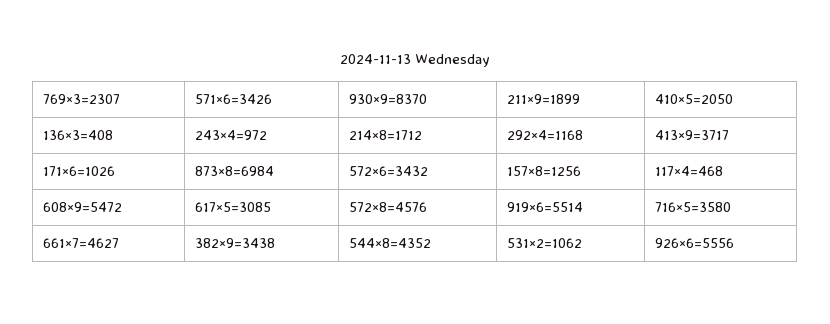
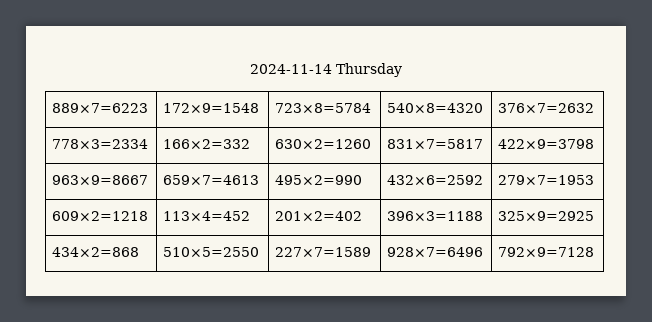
[340,54,490,67] [42,94,120,104] [194,94,272,104] [348,94,427,104] [506,94,580,104] [654,94,733,104] [42,130,113,140] [194,130,267,140] [348,130,422,140] [506,130,583,140] [654,130,729,140] [42,166,115,176] [194,166,274,176] [348,166,428,176] [506,166,581,176] [654,166,723,176] [42,202,122,212] [194,202,271,212] [348,202,427,212] [506,202,583,212] [654,202,731,212] [42,238,119,248] [194,238,275,248] [348,238,431,248] [506,238,582,248] [654,238,734,248] 2024-11-13 Wednesday // 769×3=2307 | 571×6=3426 | 930×9=8370 | 211×9=1899 | 410×5=2050 // 136×3=408 | 243×4=972 | 214×8=1712 | 292×4=1168 | 413×9=3717 // 171×6=1026 | 873×8=6984 | 572×6=3432 | 157×8=1256 | 117×4=468 // 608×9=5472 | 617×5=3085 | 572×8=4576 | 919×6=5514 | 716×5=3580 // 661×7=4627 | 382×9=3438 | 544×8=4352 | 531×2=1062 | 926×6=5556 -> [250,63,402,77] [52,103,149,113] [163,103,260,113] [275,103,372,113] [387,103,484,113] [498,103,595,113] [52,139,149,149] [163,139,251,149] [275,139,372,149] [387,139,484,149] [498,139,595,149] [52,175,149,185] [163,175,260,185] [275,175,363,185] [387,175,484,185] [498,175,595,185] [52,211,149,221] [163,211,251,221] [275,211,363,221] [387,211,484,221] [498,211,595,221] [52,247,140,257] [163,247,260,257] [275,247,372,257] [387,247,484,257] [498,247,595,257] 2024-11-14 Thursday // 889×7=6223 | 172×9=1548 | 723×8=5784 | 540×8=4320 | 376×7=2632 // 778×3=2334 | 166×2=332 | 630×2=1260 | 831×7=5817 | 422×9=3798 // 963×9=8667 | 659×7=4613 | 495×2=990 | 432×6=2592 | 279×7=1953 // 609×2=1218 | 113×4=452 | 201×2=402 | 396×3=1188 | 325×9=2925 // 434×2=868 | 510×5=2550 | 227×7=1589 | 928×7=6496 | 792×9=7128

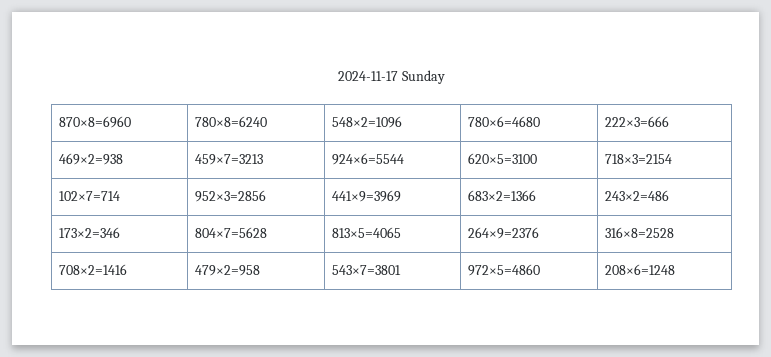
[250,63,402,77] [52,103,149,113] [163,103,260,113] [275,103,372,113] [387,103,484,113] [498,103,595,113] [52,139,149,149] [163,139,251,149] [275,139,372,149] [387,139,484,149] [498,139,595,149] [52,175,149,185] [163,175,260,185] [275,175,363,185] [387,175,484,185] [498,175,595,185] [52,211,149,221] [163,211,251,221] [275,211,363,221] [387,211,484,221] [498,211,595,221] [52,247,140,257] [163,247,260,257] [275,247,372,257] [387,247,484,257] [498,247,595,257] 2024-11-14 Thursday // 889×7=6223 | 172×9=1548 | 723×8=5784 | 540×8=4320 | 376×7=2632 // 778×3=2334 | 166×2=332 | 630×2=1260 | 831×7=5817 | 422×9=3798 // 963×9=8667 | 659×7=4613 | 495×2=990 | 432×6=2592 | 279×7=1953 // 609×2=1218 | 113×4=452 | 201×2=402 | 396×3=1188 | 325×9=2925 // 434×2=868 | 510×5=2550 | 227×7=1589 | 928×7=6496 | 792×9=7128 -> [338,70,445,84] [59,116,132,128] [195,116,268,127] [332,116,403,128] [468,116,541,127] [605,116,670,127] [59,153,124,165] [195,154,264,165] [332,153,405,165] [468,153,538,164] [605,154,673,164] [59,191,121,201] [195,190,267,202] [332,190,402,202] [468,190,537,201] [605,190,670,201] [59,227,121,238] [195,227,268,238] [332,227,402,238] [468,227,540,239] [605,227,675,238] [59,264,128,275] [195,265,261,276] [332,265,402,275] [468,264,541,276] [605,264,676,275] 2024-11-17 Sunday // 870×8=6960 | 780×8=6240 | 548×2=1096 | 780×6=4680 | 222×3=666 // 469×2=938 | 459×7=3213 | 924×6=5544 | 620×5=3100 | 718×3=2154 // 102×7=714 | 952×3=2856 | 441×9=3969 | 683×2=1366 | 243×2=486 // 173×2=346 | 804×7=5628 | 813×5=4065 | 264×9=2376 | 316×8=2528 // 708×2=1416 | 479×2=958 | 543×7=3801 | 972×5=4860 | 208×6=1248

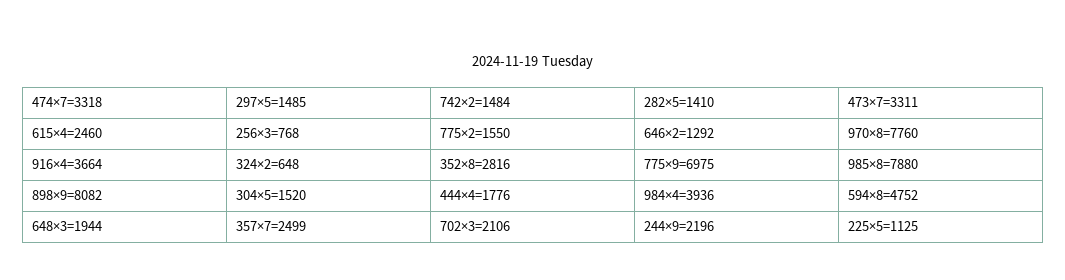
[338,70,445,84] [59,116,132,128] [195,116,268,127] [332,116,403,128] [468,116,541,127] [605,116,670,127] [59,153,124,165] [195,154,264,165] [332,153,405,165] [468,153,538,164] [605,154,673,164] [59,191,121,201] [195,190,267,202] [332,190,402,202] [468,190,537,201] [605,190,670,201] [59,227,121,238] [195,227,268,238] [332,227,402,238] [468,227,540,239] [605,227,675,238] [59,264,128,275] [195,265,261,276] [332,265,402,275] [468,264,541,276] [605,264,676,275] 2024-11-17 Sunday // 870×8=6960 | 780×8=6240 | 548×2=1096 | 780×6=4680 | 222×3=666 // 469×2=938 | 459×7=3213 | 924×6=5544 | 620×5=3100 | 718×3=2154 // 102×7=714 | 952×3=2856 | 441×9=3969 | 683×2=1366 | 243×2=486 // 173×2=346 | 804×7=5628 | 813×5=4065 | 264×9=2376 | 316×8=2528 // 708×2=1416 | 479×2=958 | 543×7=3801 | 972×5=4860 | 208×6=1248 -> [472,55,593,69] [32,97,103,107] [236,97,307,107] [440,97,511,107] [644,97,715,107] [848,97,919,107] [32,128,103,138] [236,128,300,138] [440,128,511,138] [644,128,715,138] [848,128,919,138] [32,159,103,169] [236,159,300,169] [440,159,511,169] [644,159,715,169] [848,159,919,169] [32,190,103,200] [236,190,307,200] [440,190,511,200] [644,190,715,200] [848,190,919,200] [32,221,103,231] [236,221,307,231] [440,221,511,231] [644,221,715,231] [848,221,919,231] 2024-11-19 Tuesday // 474×7=3318 | 297×5=1485 | 742×2=1484 | 282×5=1410 | 473×7=3311 // 615×4=2460 | 256×3=768 | 775×2=1550 | 646×2=1292 | 970×8=7760 // 916×4=3664 | 324×2=648 | 352×8=2816 | 775×9=6975 | 985×8=7880 // 898×9=8082 | 304×5=1520 | 444×4=1776 | 984×4=3936 | 594×8=4752 // 648×3=1944 | 357×7=2499 | 702×3=2106 | 244×9=2196 | 225×5=1125

